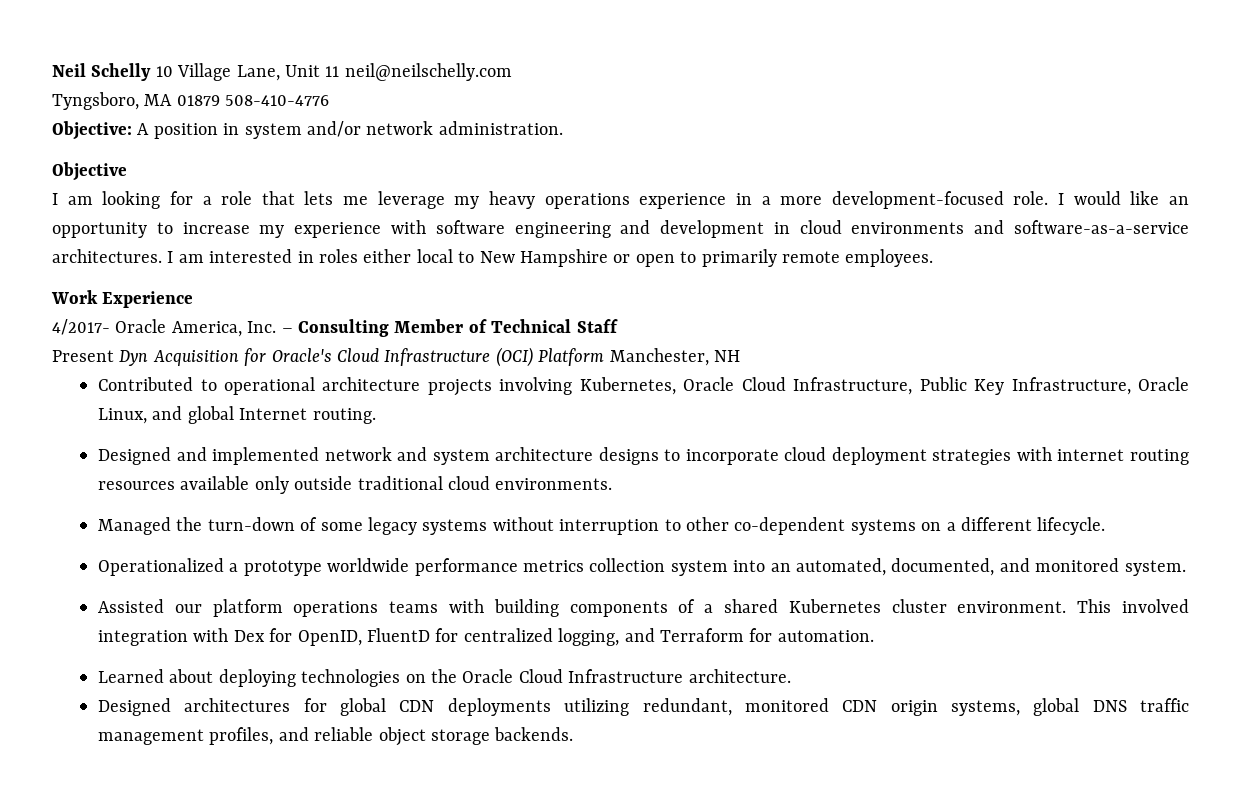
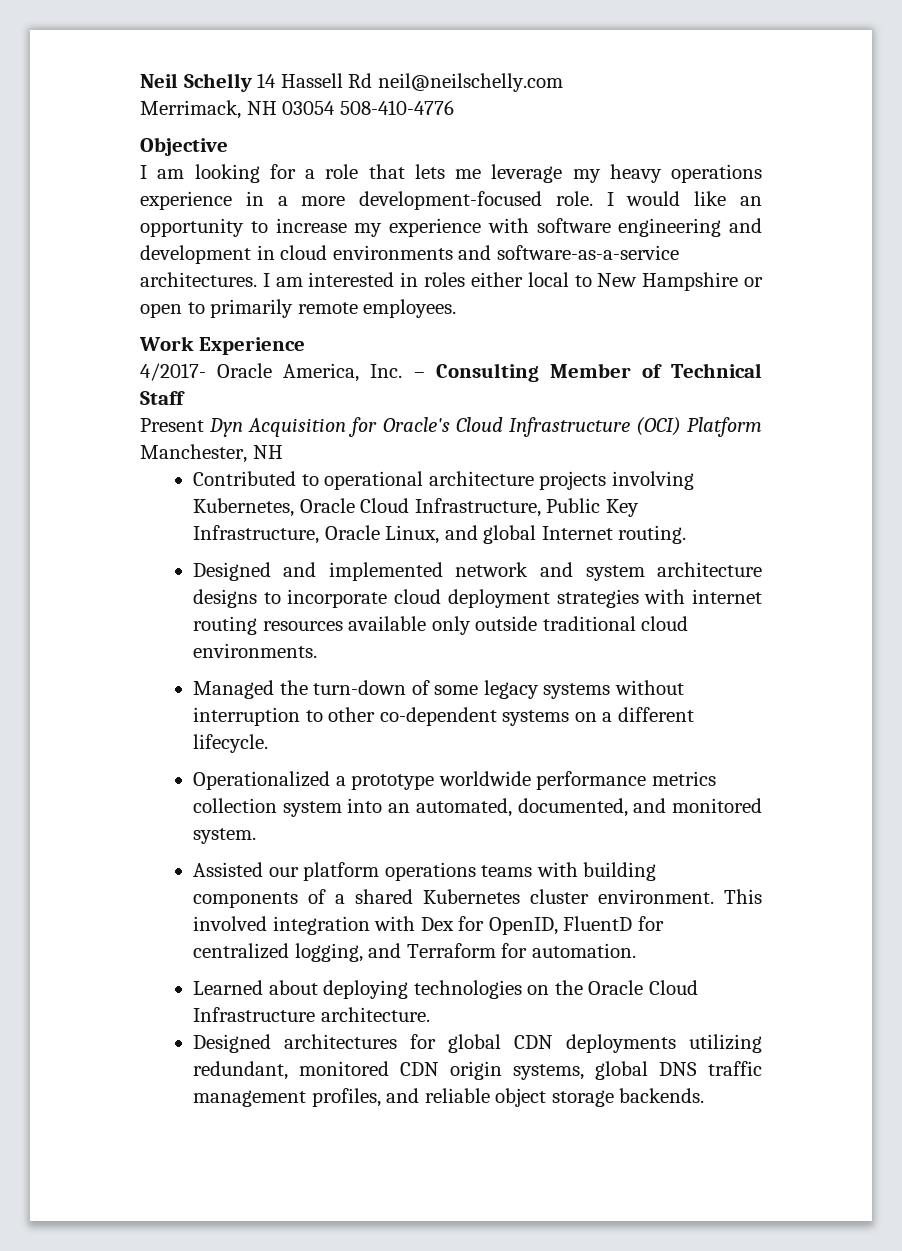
[155,63,512,81] [52,92,330,110] [52,121,563,140] 10 Village Lane, Unit 11 neil@neilschelly.com // Tyngsboro, MA 01879 508-410-4776 // Objective: A position in system and/or network administration. -> [257,73,563,92] [140,100,454,119] 14 Hassell Rd neil@neilschelly.com // Merrimack, NH 03054 508-410-4776

